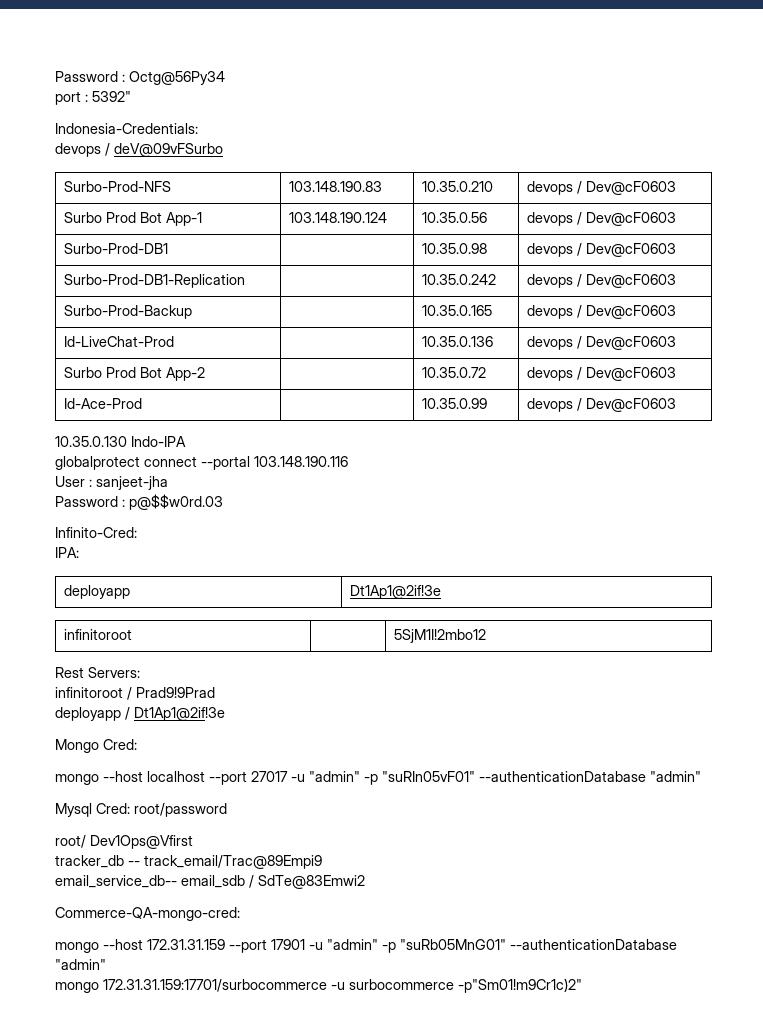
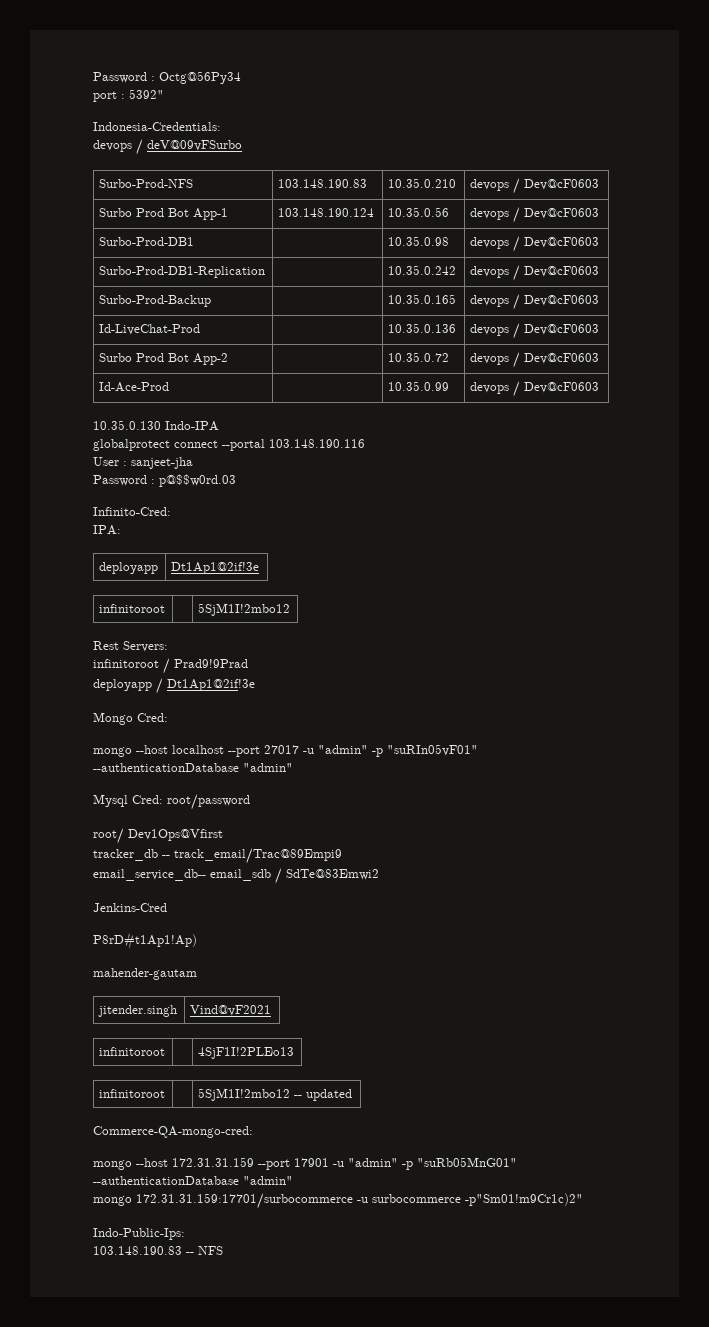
(365, 882) none -> [93,903,167,912] [93,932,197,949] [93,968,197,980] [98,1005,178,1017] [190,1005,272,1016] [99,1047,166,1056] [198,1047,295,1059] [99,1089,166,1098] [198,1088,353,1101] // Jenkins-Cred // P8rD#t1Ap1!Ap) // mahender-gautam // jitender.singh | Vind@vF2021 // infinitoroot | | 4SjF1I!2PLEo13 // infinitoroot | | 5SjM1I!2mbo12 -- updated
(582, 985) none -> [93,1228,185,1240] [93,1246,223,1255] // Indo-Public-Ips: // 103.148.190.83 -- NFS

